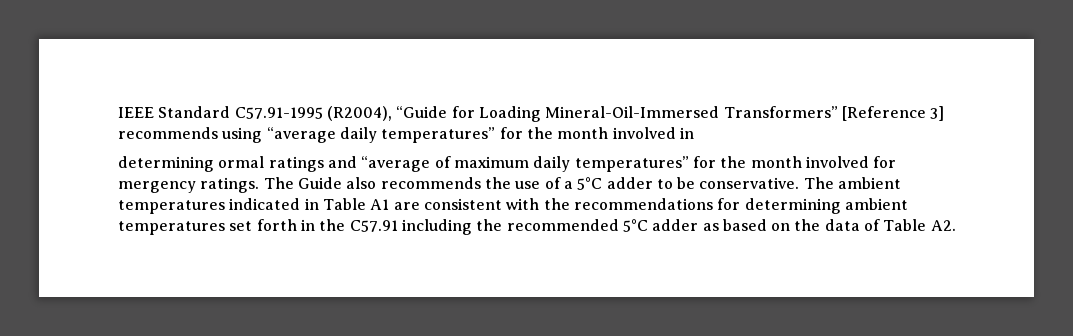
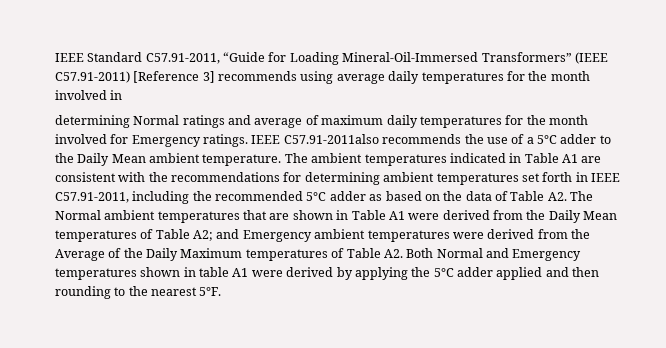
[234,106,392,121] C57.91-1995 (R2004), -> [145,53,220,64] C57.91-2011,
(838, 112) none -> [574,52,608,64] [54,71,130,83] (IEEE C57.91-2011)
[266,127,496,143] “average daily temperatures” -> [336,71,504,84] average daily temperatures
[218,156,265,168] ormal -> [133,115,180,125] Normal
[361,156,431,172] “average -> [254,118,303,128] average
[574,156,689,172] temperatures” -> [419,116,502,128] temperatures
[117,177,377,193] mergency ratings. The Guide also -> [131,134,379,147] Emergency ratings. IEEE C57.91-2011also
[677,177,800,189] be conservative. -> [54,153,282,166] the Daily Mean ambient temperature.
[319,219,398,232] the C57.91 -> [591,173,621,182] [54,192,129,203] IEEE C57.91-2011,
(956, 225) none -> [570,191,594,201] [54,210,618,223] [54,229,591,242] [54,248,582,261] [54,267,600,280] [54,286,222,299] The Normal ambient temperatures that are shown in Table A1 were derived from the Daily Mean temperatures of Table A2; and Emergency ambient temperatures were derived from the Average of the Daily Maximum temperatures of Table A2. Both Normal and Emergency temperatures shown in table A1 were derived by applying the 5°C adder applied and then rounding to the nearest 5°F.

